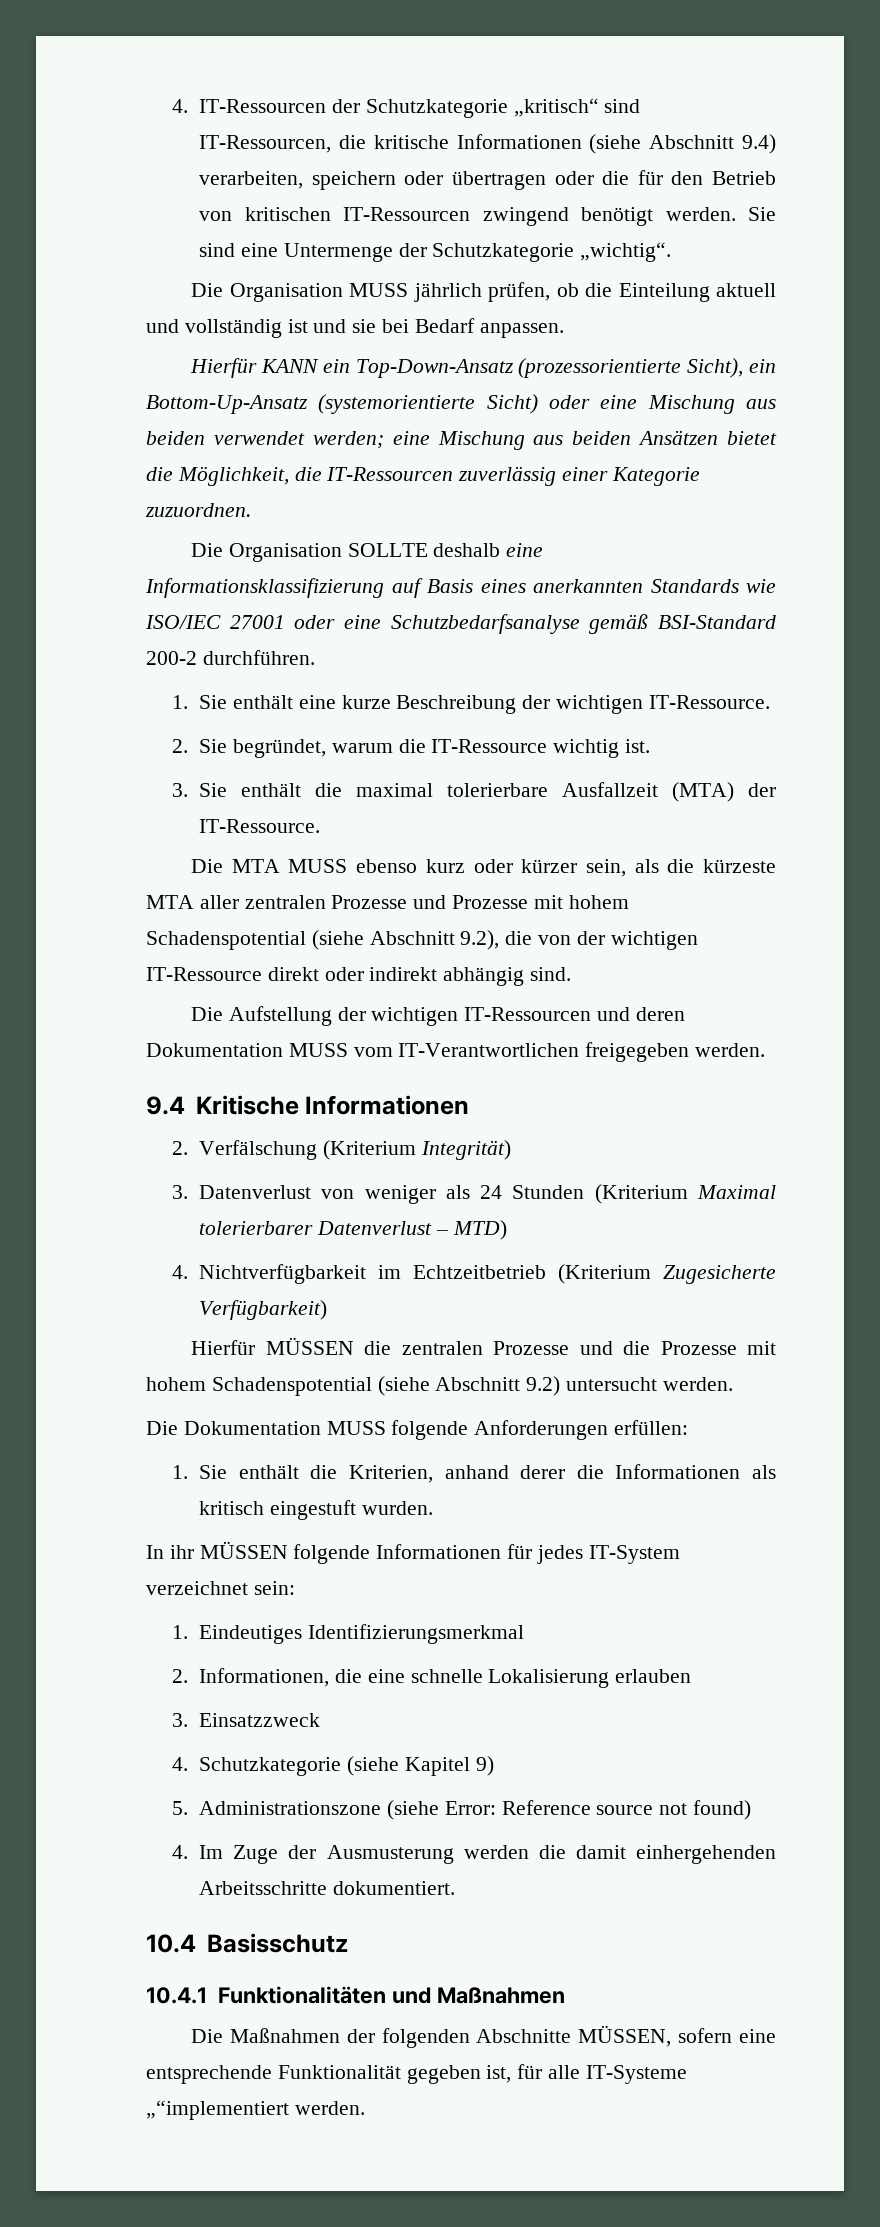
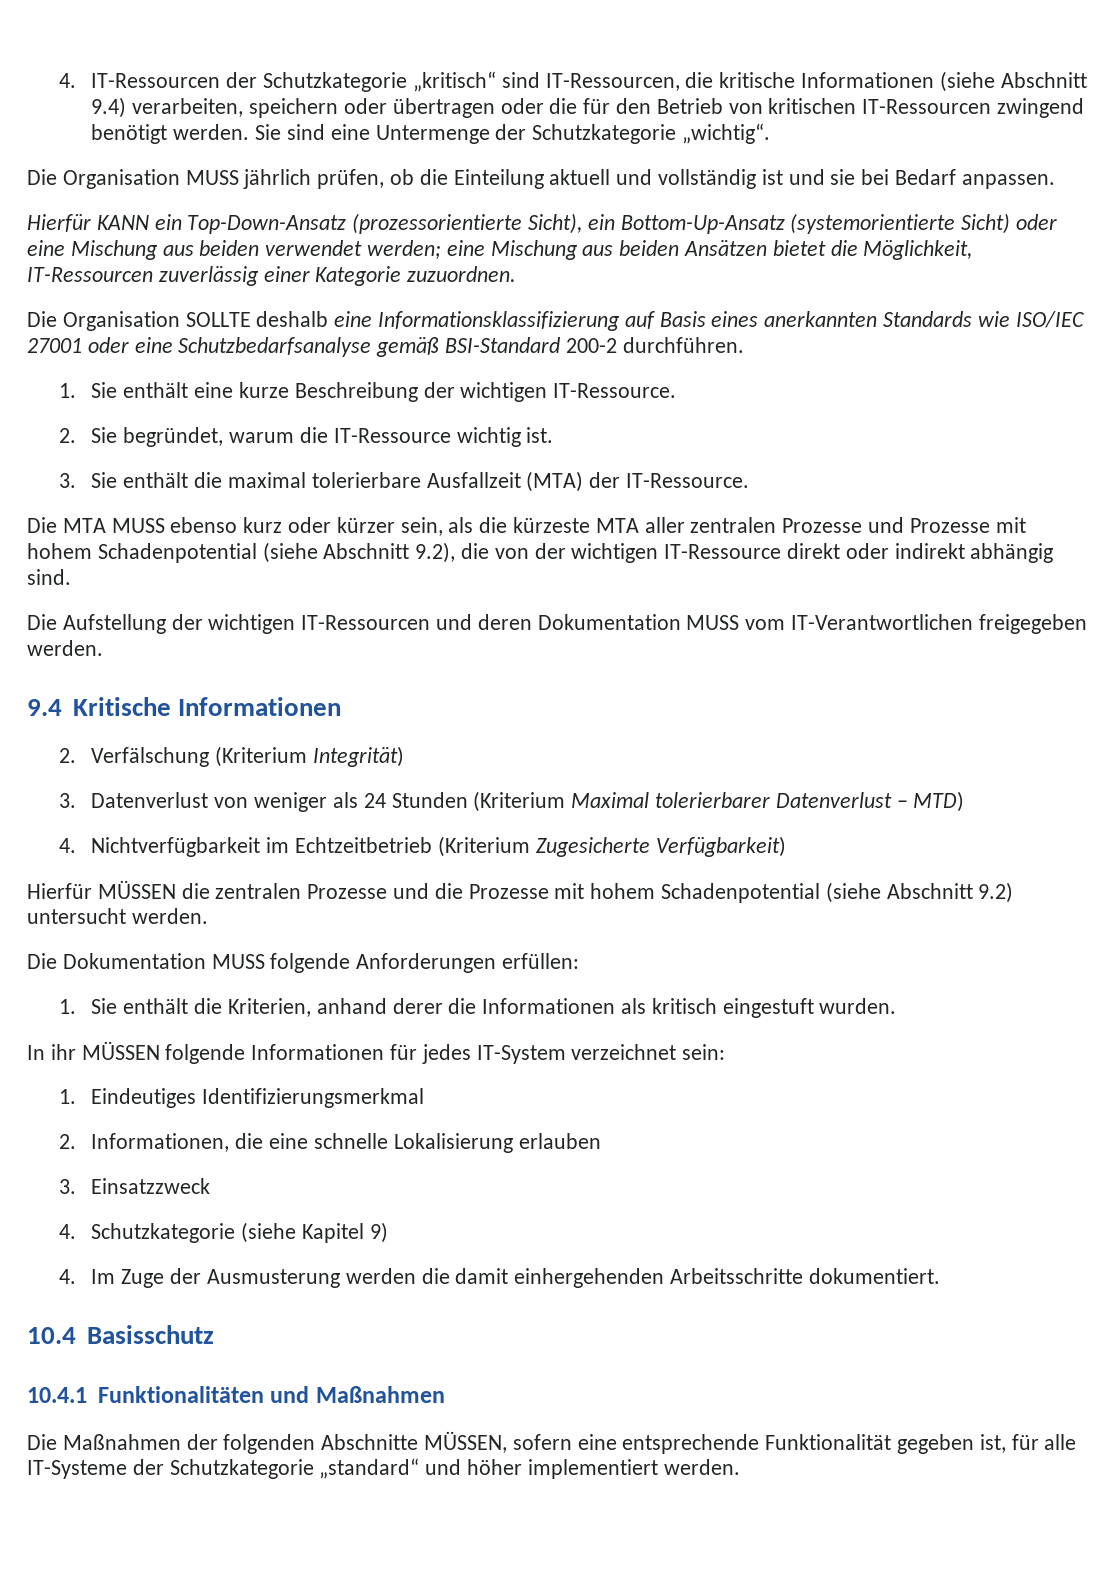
[294,467,322,481] die -> (973, 250) none
[146,931,306,950] Schadenspotential -> [97,543,257,563] Schadenpotential
[211,1377,372,1396] Schadenspotential -> [661,883,821,903] Schadenpotential
[172,1800,751,1820] // 5. Administrationszone (siehe Error: Reference source not found) -> (388, 1232) none
[146,2100,289,2120] „“implementiert -> [132,1458,658,1479] der Schutzkategorie „standard“ und höher implementiert

